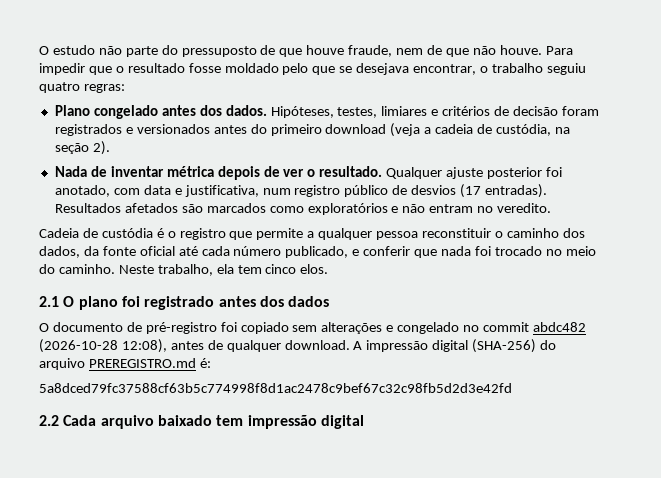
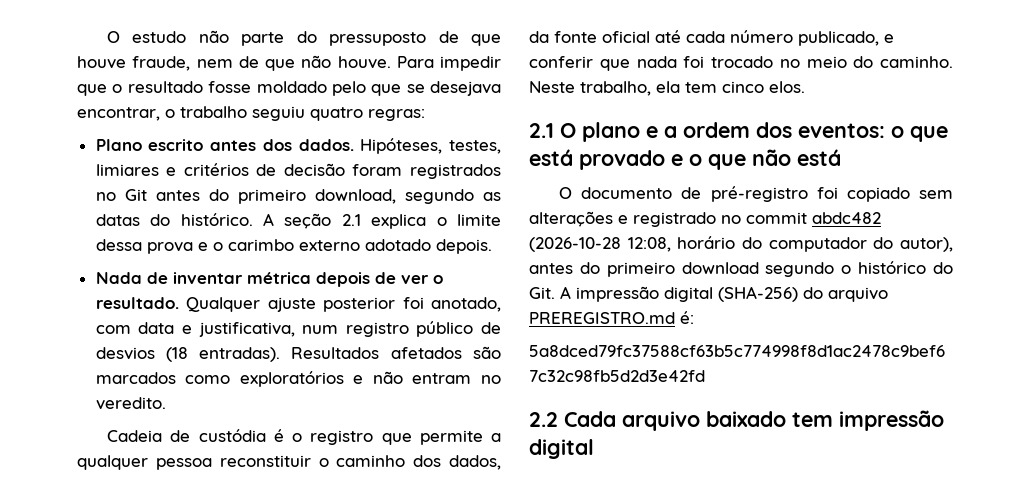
[93,105,158,119] congelado -> [148,139,204,151] escrito
[125,123,570,137] [54,141,110,155] e versionados antes do primeiro download (veja a cadeia de custódia, na seção 2). -> [95,189,501,204] [95,213,502,229] [95,239,492,254] no Git antes do primeiro download, segundo as datas do histórico. A seção 2.1 explica o limite dessa prova e o carimbo externo adotado depois.
[460,184,482,198] (17 -> [165,347,188,362] (18
[121,296,330,310] foi registrado antes dos dados -> [646,122,948,142] [529,149,841,170] e a ordem dos eventos: o que está provado e o que não está
[397,322,460,334] congelado -> [633,212,716,227] registrado
[121,339,350,353] 12:08), antes de qualquer download. -> [627,236,953,252] [529,261,953,277] [529,287,555,299] 12:08, horário do computador do autor), antes do primeiro download segundo o histórico do Git.

